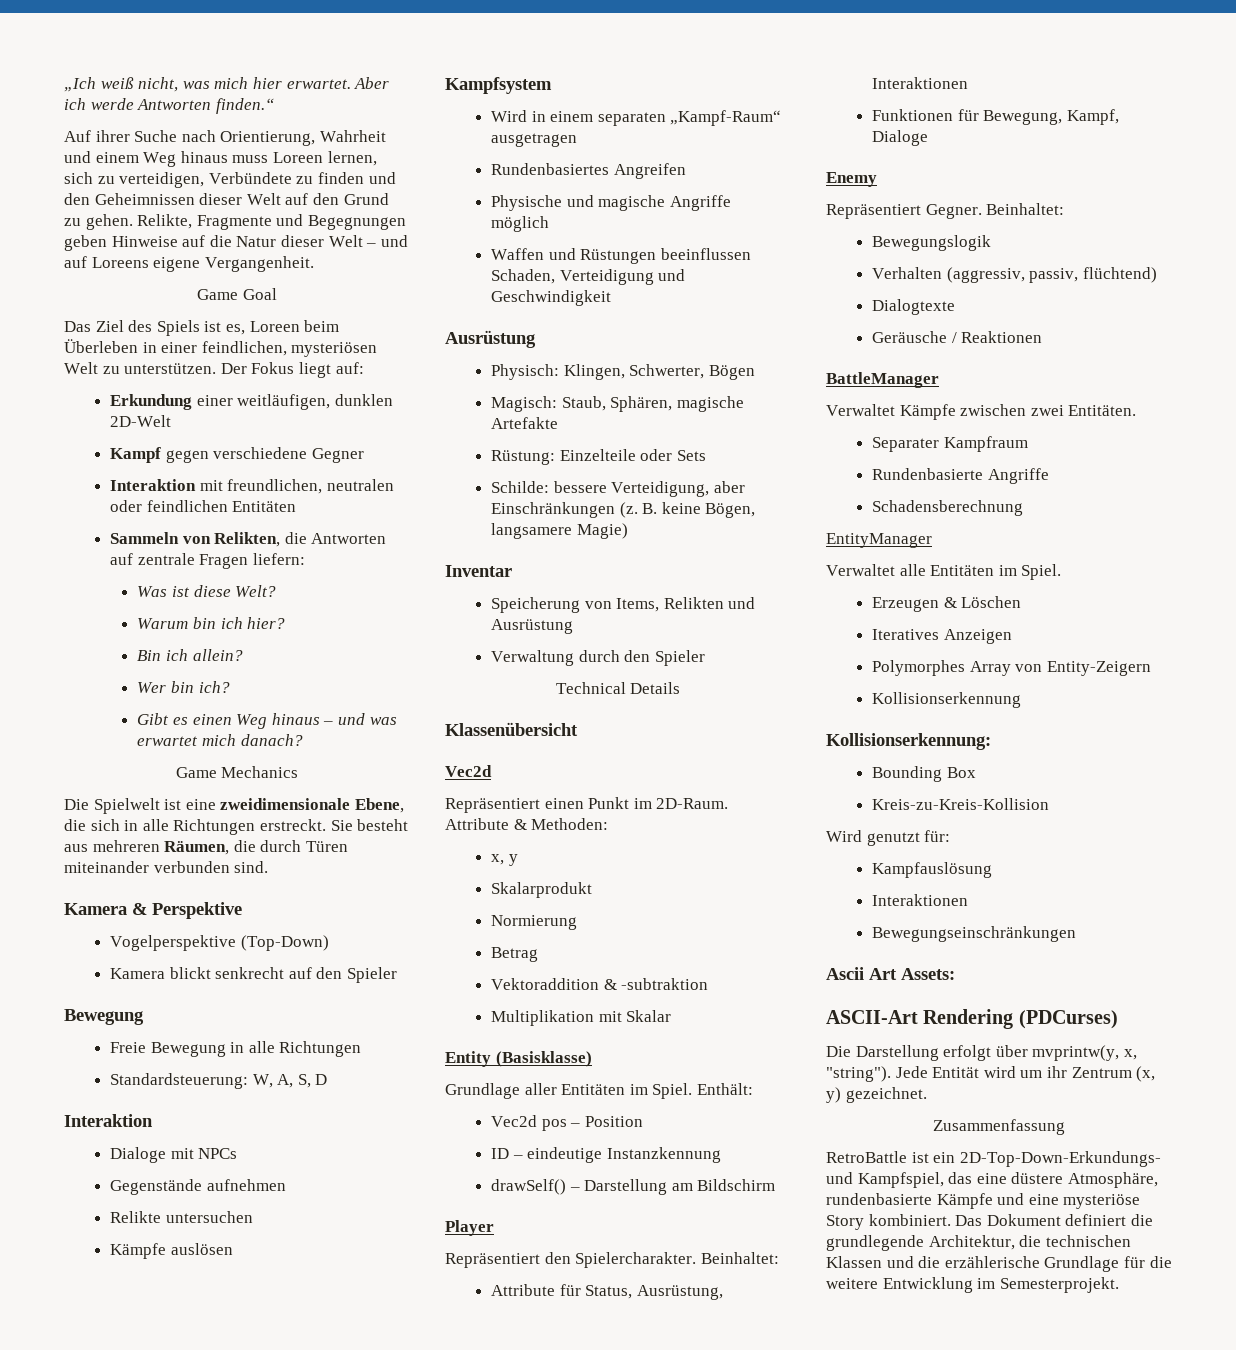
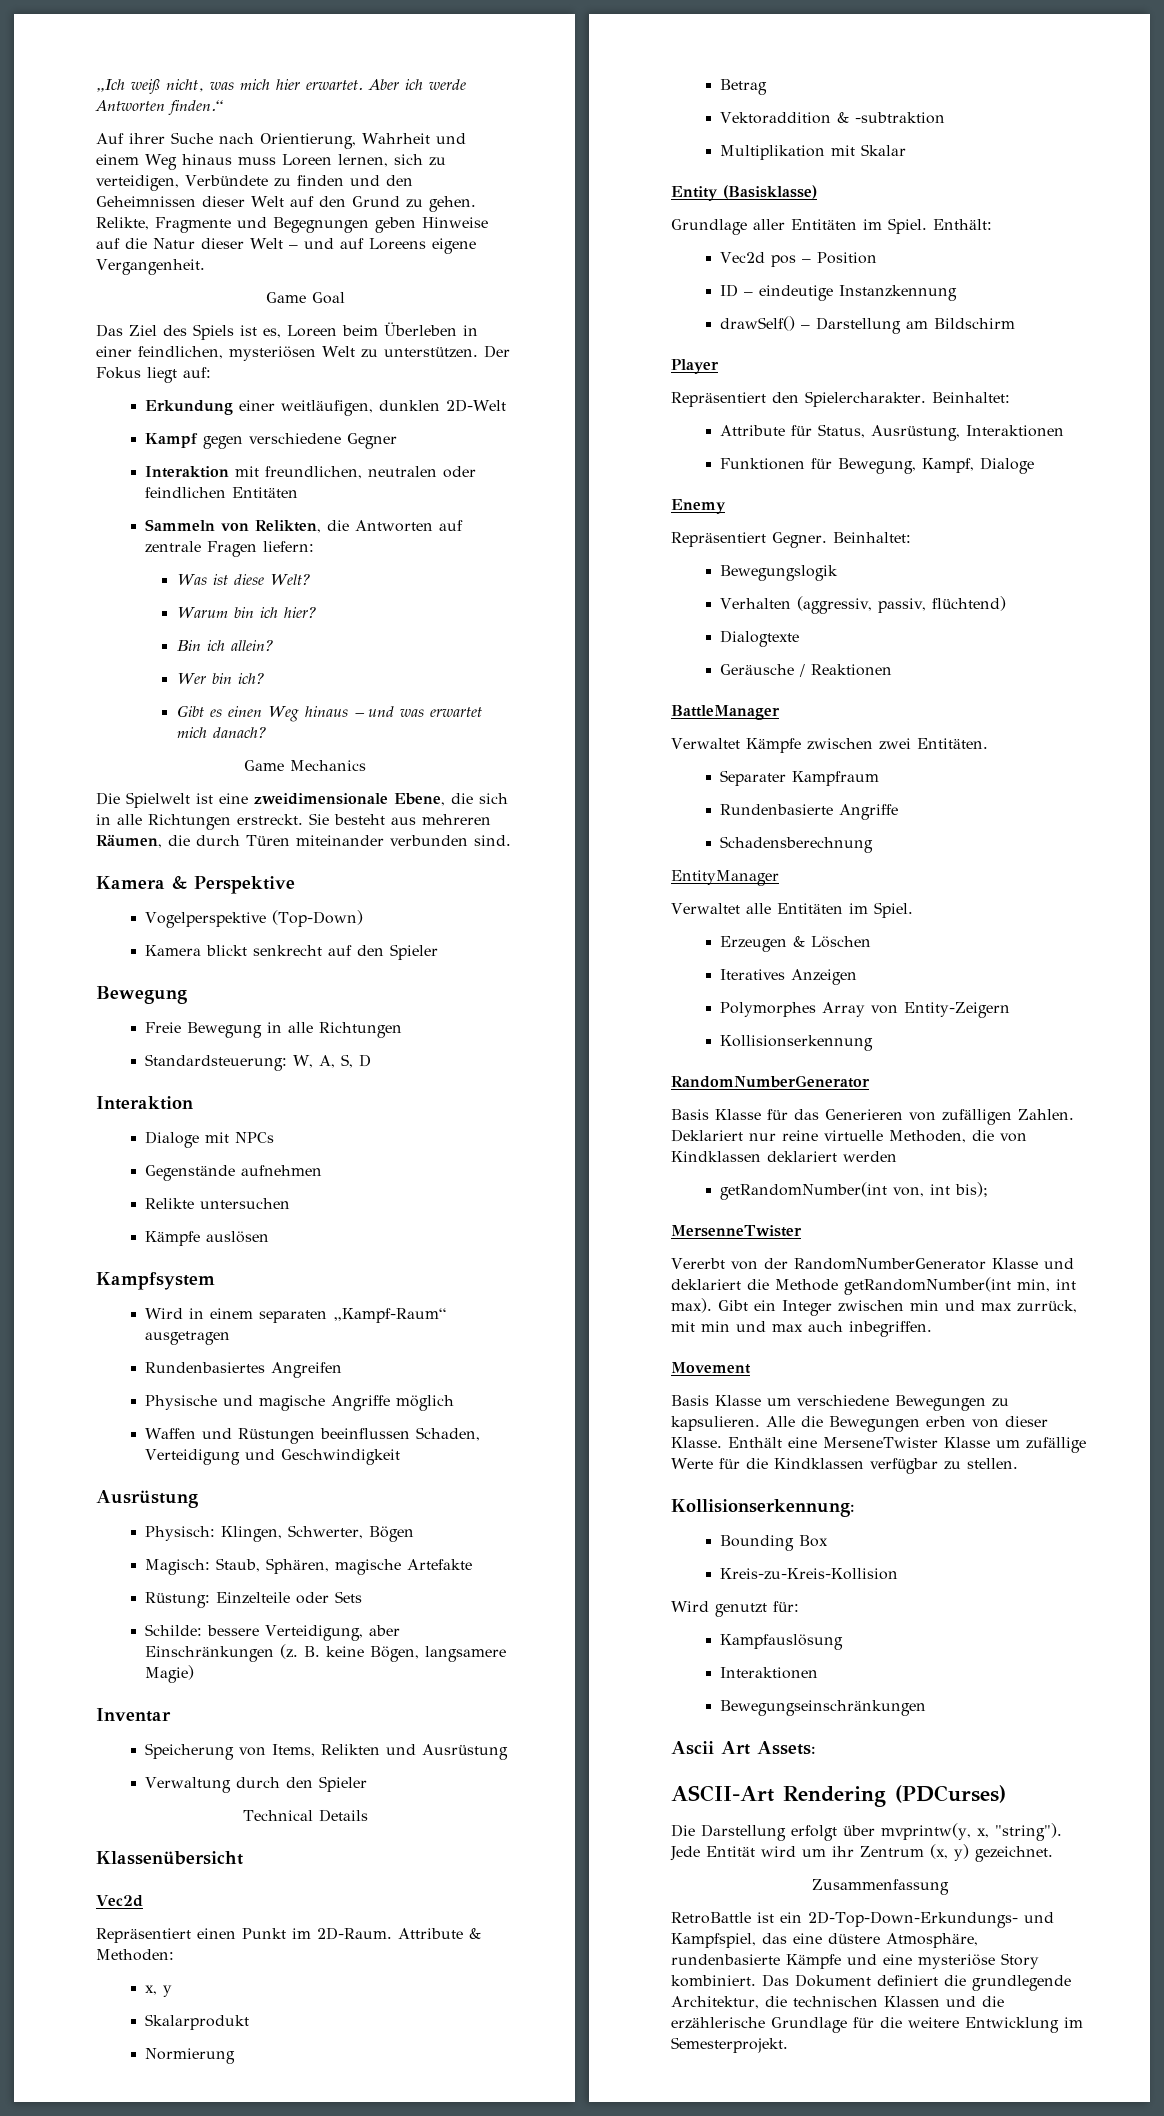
(1022, 700) none -> [671,1075,870,1088] [671,1109,1074,1125] [671,1129,1027,1143] [671,1151,897,1162] [720,1182,989,1200] [671,1225,802,1237] [671,1258,1074,1270] [671,1277,1076,1295] [671,1298,1077,1316] [671,1321,932,1337] [671,1362,751,1374] [671,1395,1009,1411] [671,1416,1048,1432] [671,1437,1086,1453] [671,1458,1018,1474] // RandomNumberGenerator // Basis Klasse für das Generieren von zufälligen Zahlen. Deklariert nur reine virtuelle Methoden, die von Kindklassen deklariert werden // getRandomNumber(int von, int bis); // MersenneTwister // Vererbt von der RandomNumberGenerator Klasse und deklariert die Methode getRandomNumber(int min, int max). Gibt ein Integer zwischen min und max zurrück, mit min und max auch inbegriffen. // Movement // Basis Klasse um verschiedene Bewegungen zu kapsulieren. Alle die Bewegungen erben von dieser Klasse. Enthält eine MerseneTwister Klasse um zufällige Werte für die Kindklassen verfügbar zu stellen.

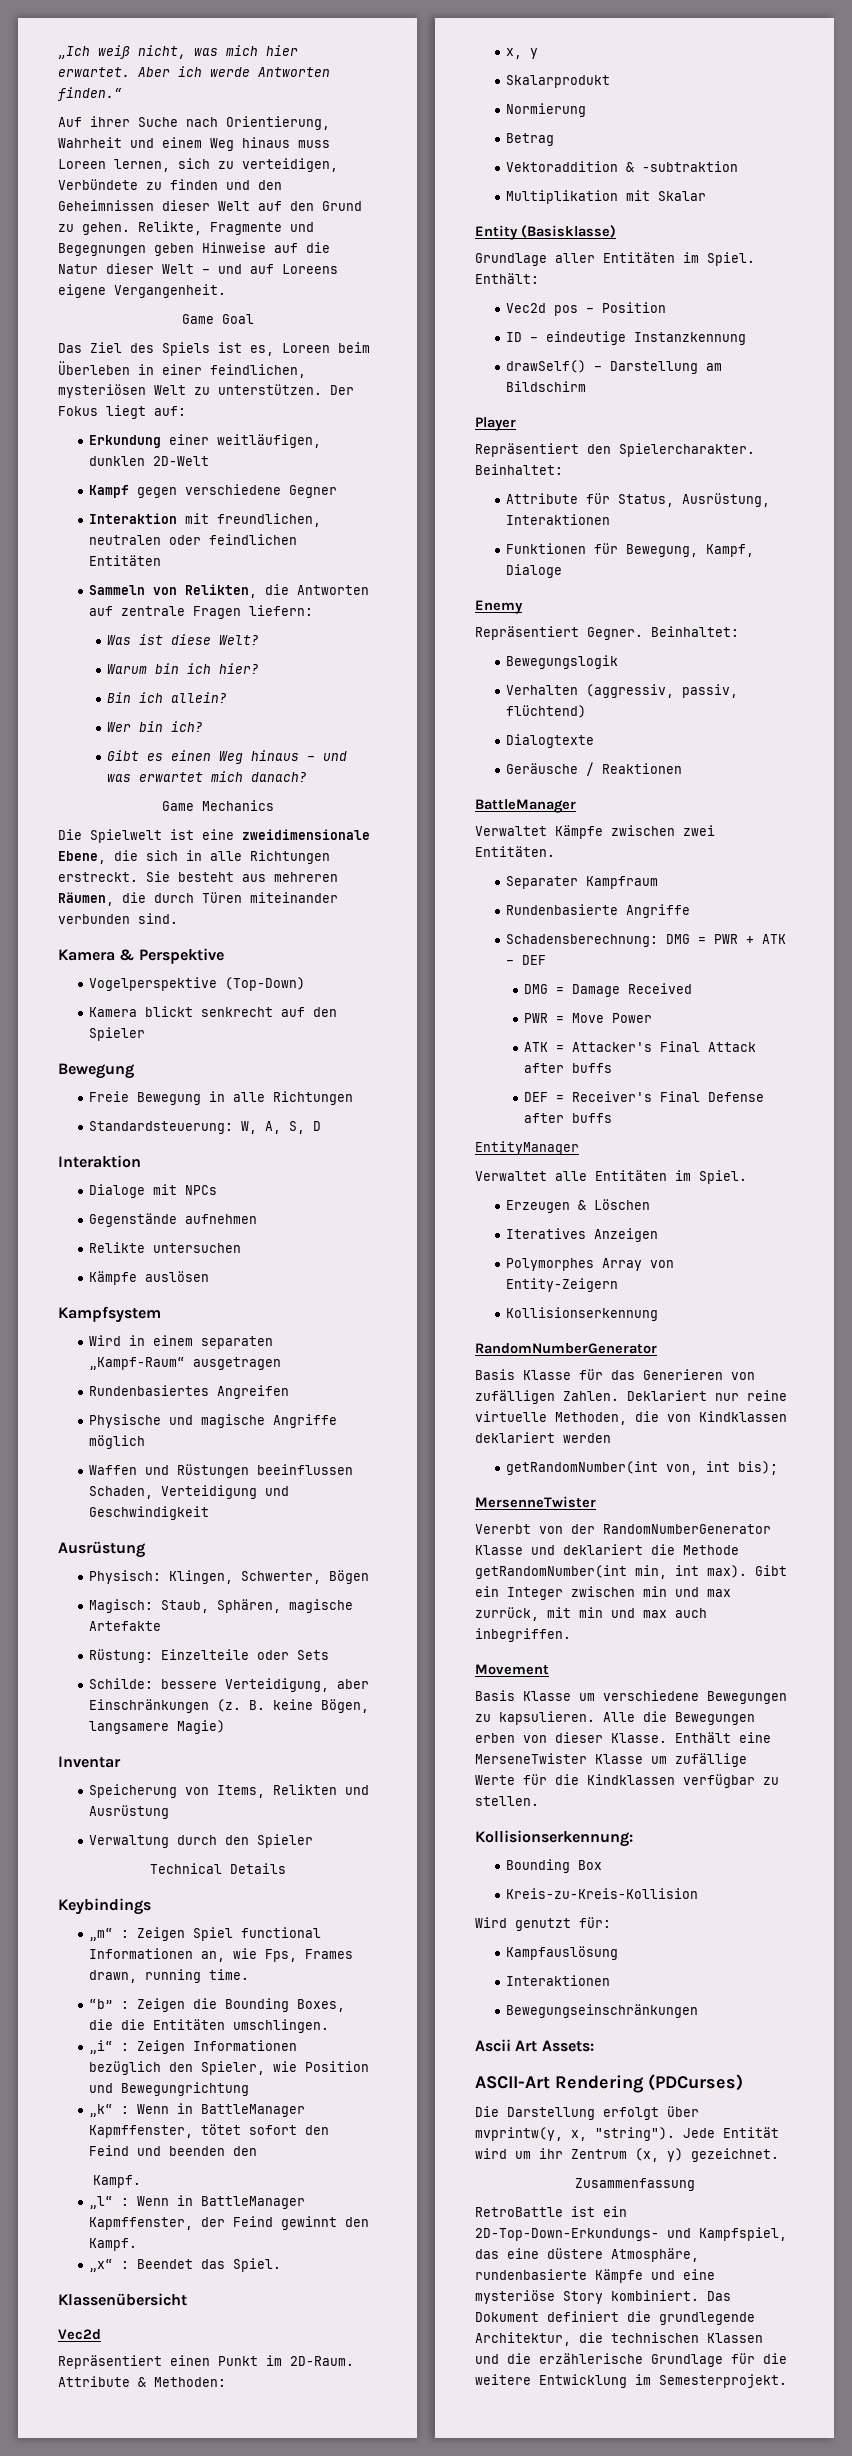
(368, 1815) none -> [58,1898,151,1915] [89,1927,322,1941] [89,1948,354,1962] [89,1969,250,1983] [89,1998,346,2012] [89,2019,330,2033] [89,2040,298,2054] [89,2061,370,2075] [89,2082,250,2096] [89,2103,306,2117] [89,2124,330,2138] [89,2145,258,2156] [93,2175,142,2188] [89,2195,306,2209] [89,2216,370,2230] [89,2238,138,2251] [89,2258,282,2272] // Keybindings // „m“ : Zeigen Spiel functional Informationen an, wie Fps, Frames drawn, running time. // “b” : Zeigen die Bounding Boxes, die die Entitäten umschlingen. // „i“ : Zeigen Informationen bezüglich den Spieler, wie Position und Bewegungrichtung // „k“ : Wenn in BattleManager Kapmffenster, tötet sofort den Feind und beenden den // Kampf. // „l“ : Wenn in BattleManager Kapmffenster, der Feind gewinnt den Kampf. // „x“ : Beendet das Spiel.
[720,836,874,853] Schadensberechnung -> [506,934,787,947] [506,955,547,965] [524,983,693,997] [524,1013,653,1023] [524,1041,757,1052] [524,1063,613,1073] [524,1091,765,1102] [524,1113,613,1123] Schadensberechnung: DMG = PWR + ATK – DEF // DMG = Damage Received // PWR = Move Power // ATK = Attacker's Final Attack after buffs // DEF = Receiver's Final Defense after buffs

